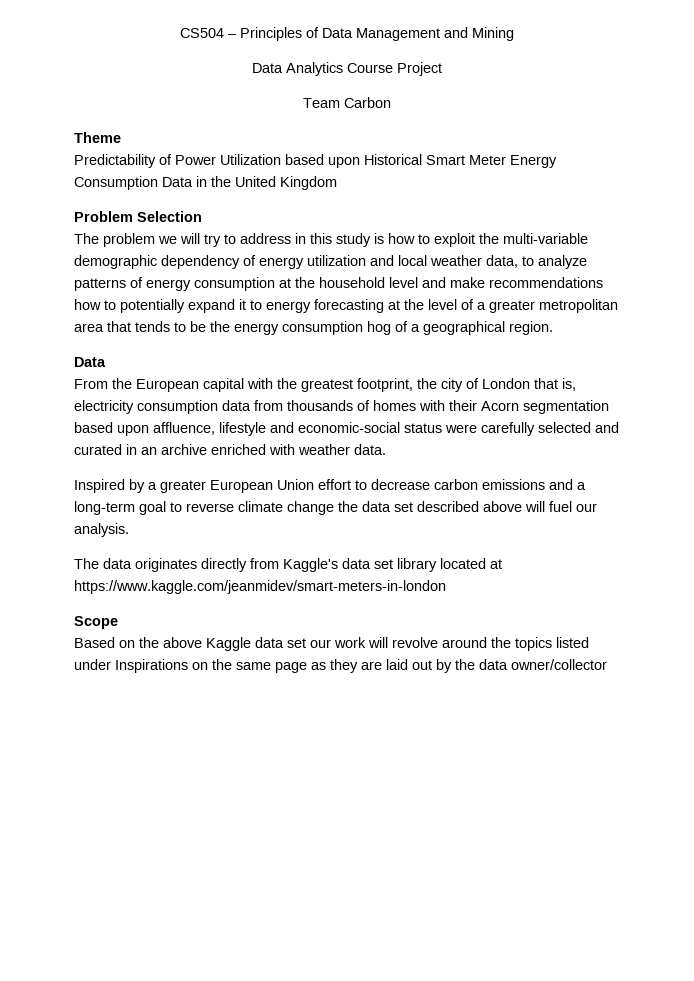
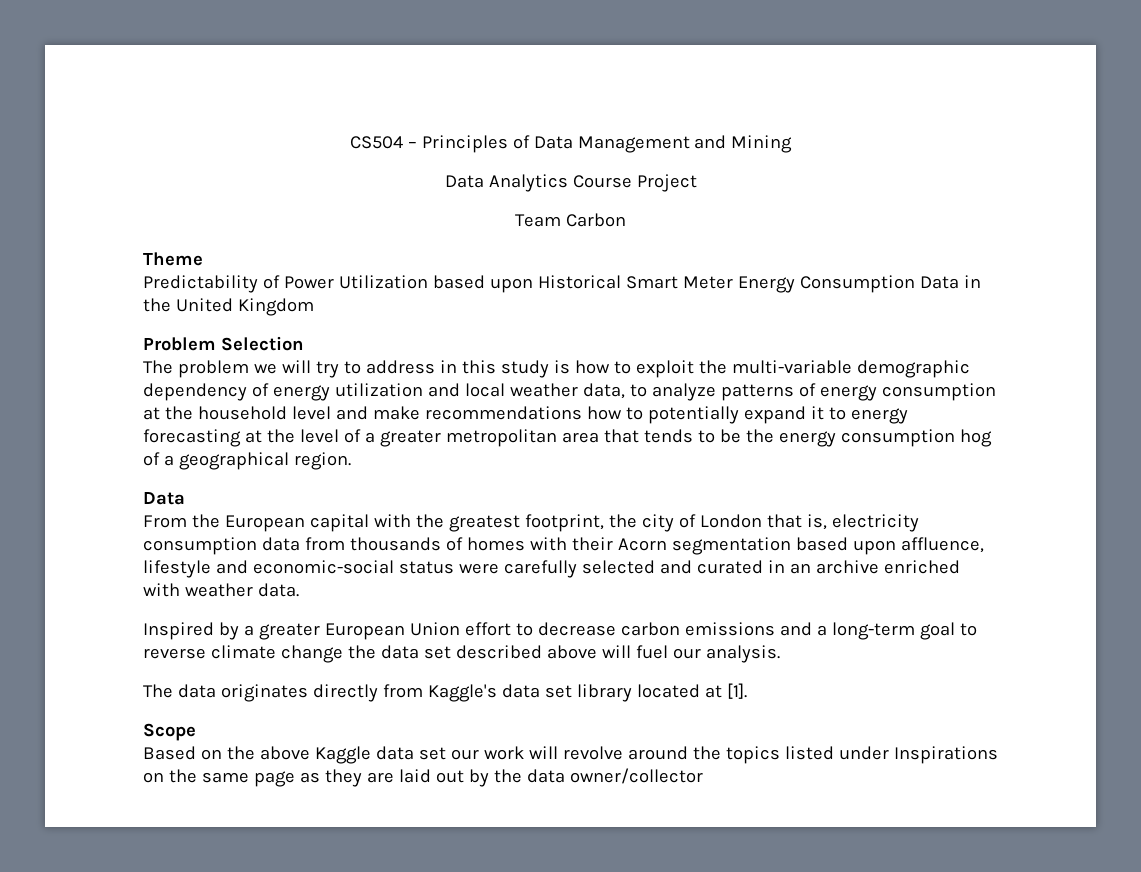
[74,580,446,594] https://www.kaggle.com/jeanmidev/smart-meters-in-london -> [726,683,747,699] [1].

